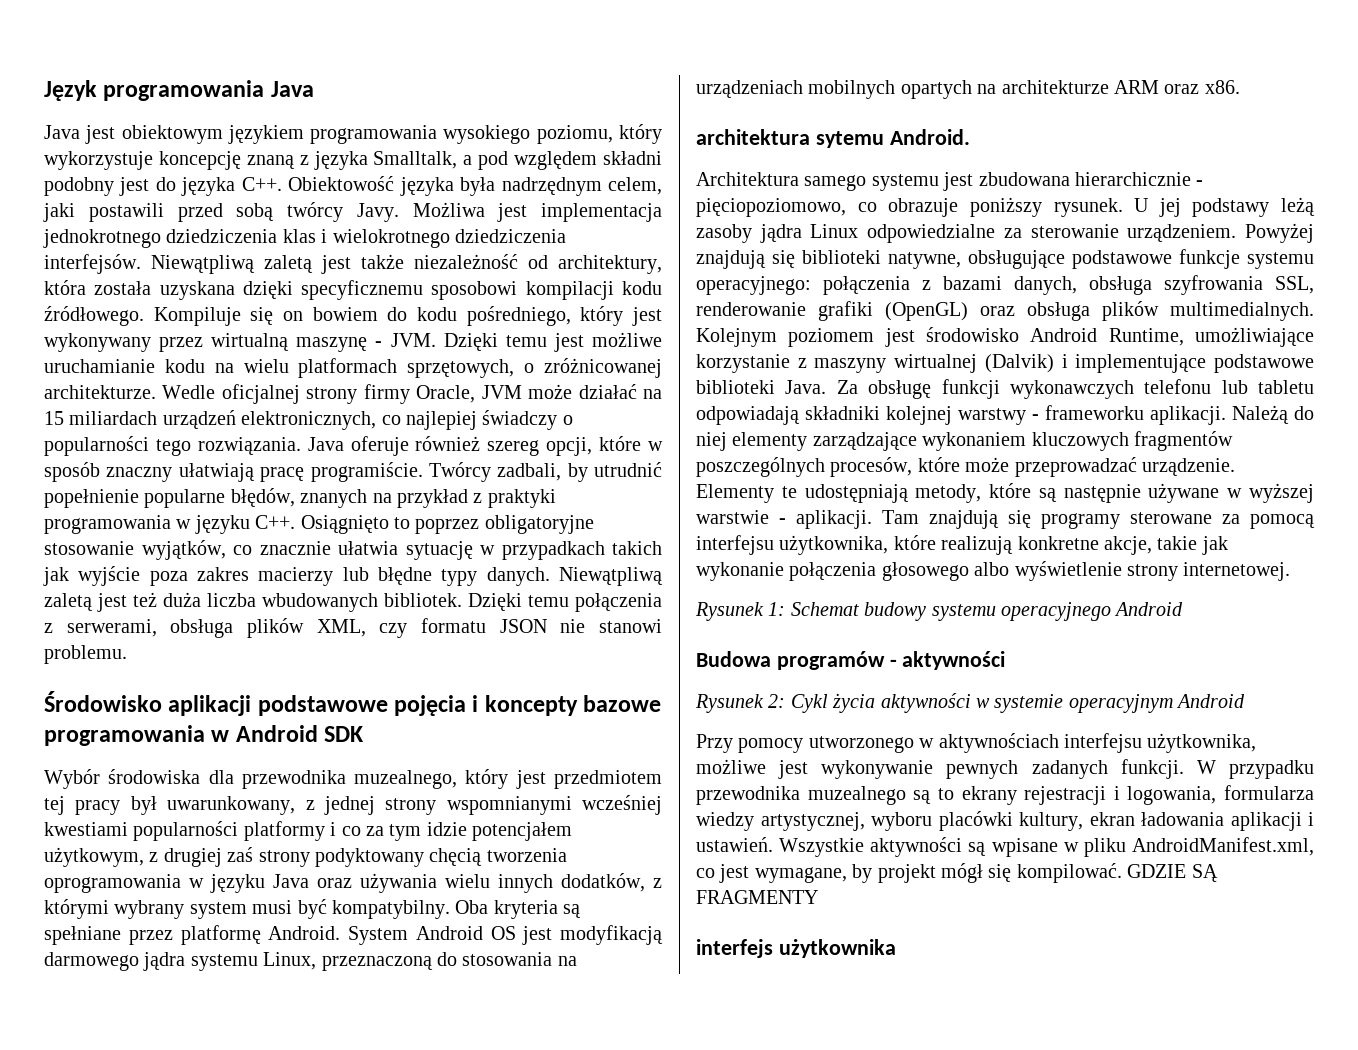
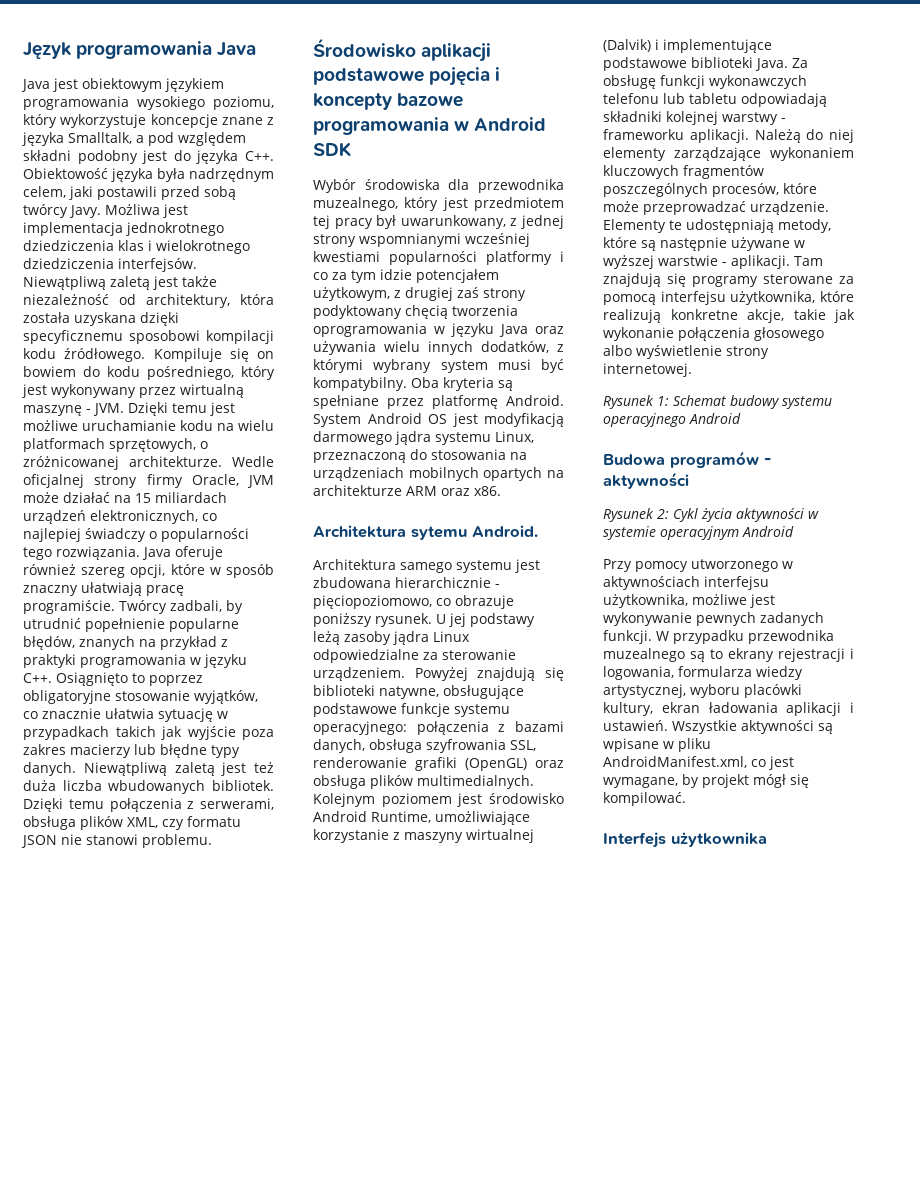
[158,151,295,170] koncepcję znaną -> [150,114,263,128] koncepcje znane
[696,129,810,145] architektura -> [313,525,406,538] Architektura
[1127,864,1218,882] [696,890,818,904] [696,939,773,958] GDZIE SĄ FRAGMENTY // interfejs -> [603,832,666,848] // Interfejs

